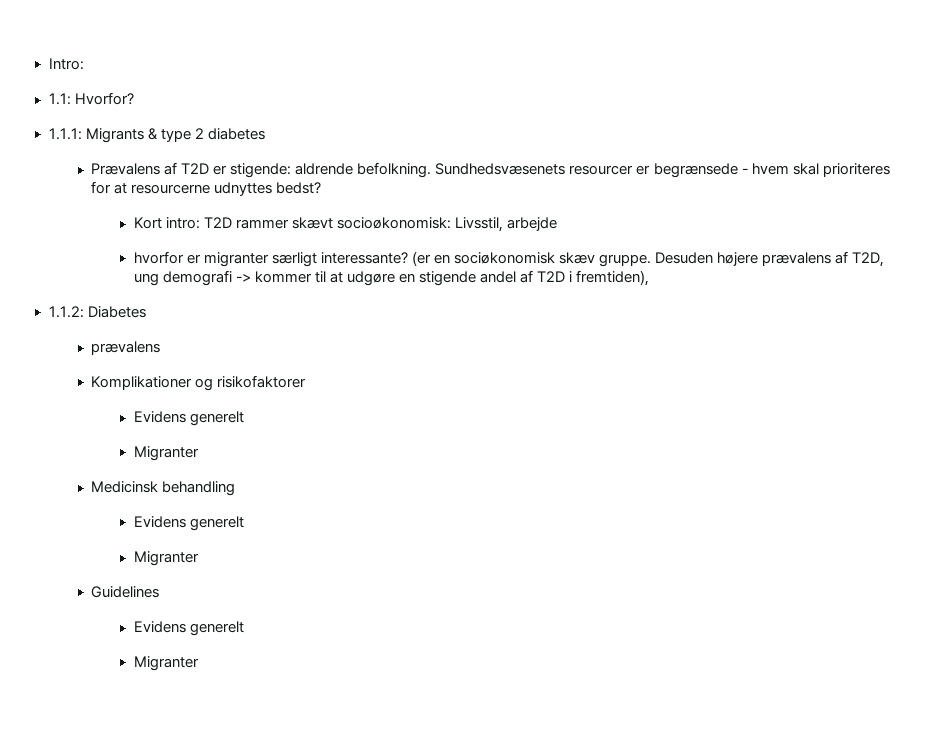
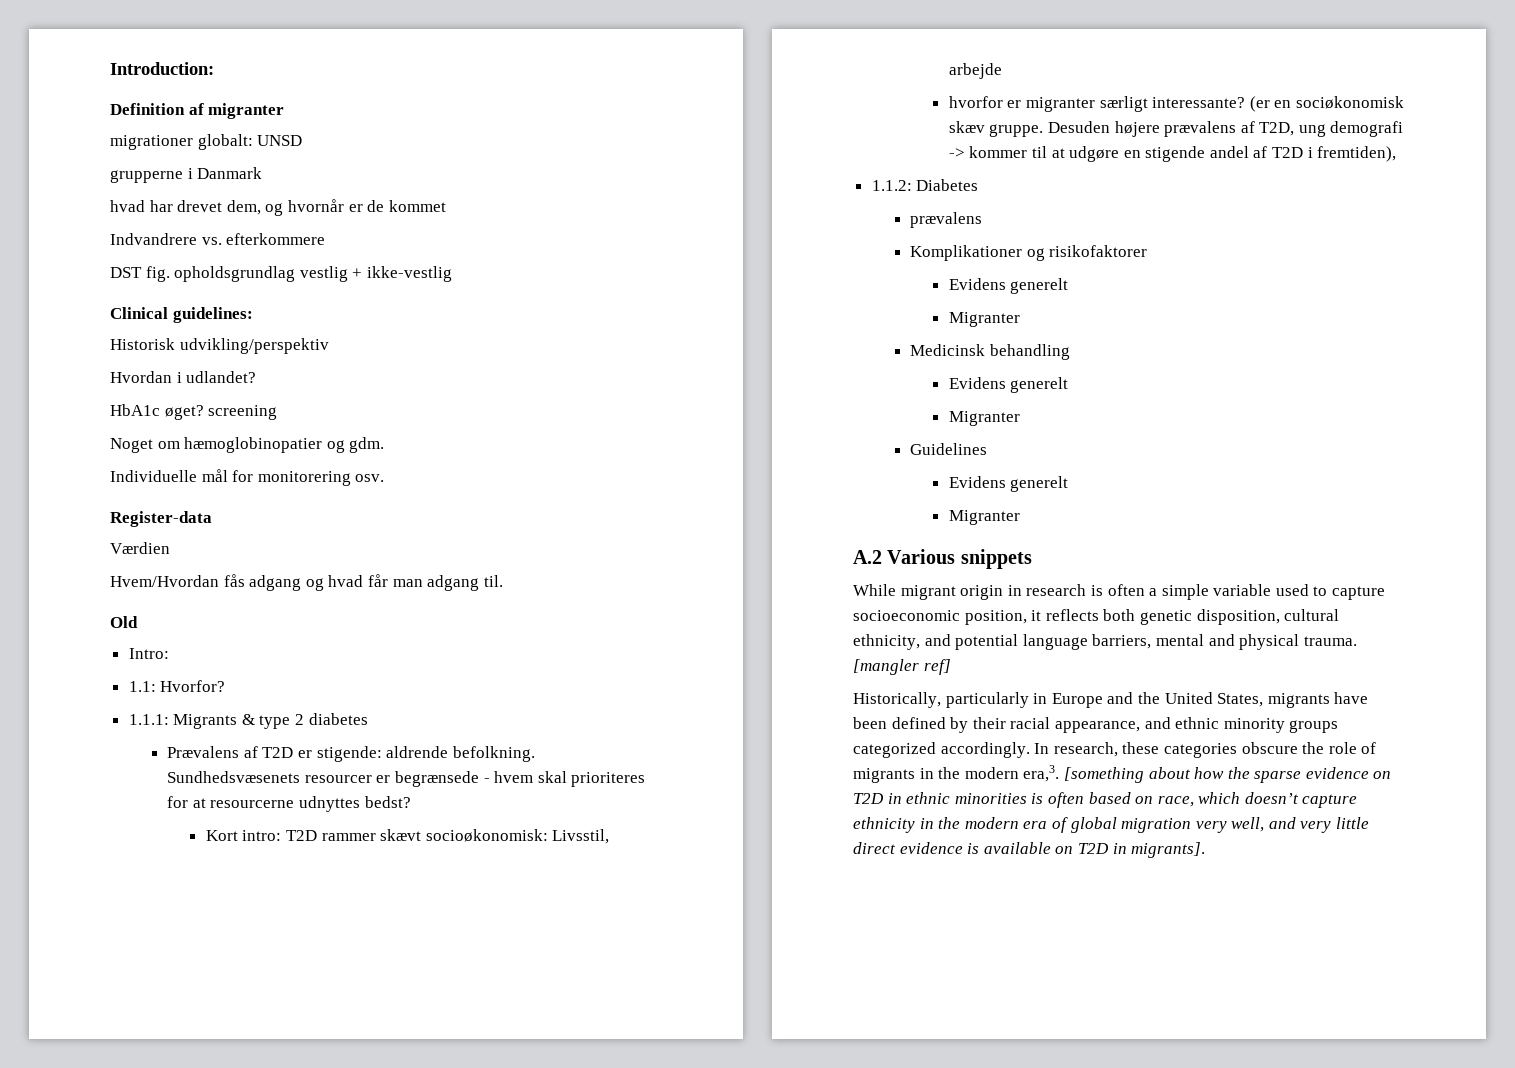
(48, 64) none -> [110,62,214,75] [110,103,285,119] [110,134,303,150] [110,167,263,183] [110,199,446,216] [110,233,326,245] [110,266,452,282] [110,307,253,323] [110,338,329,354] [110,371,257,383] [110,404,278,420] [110,437,385,453] [110,469,385,486] [110,511,212,527] [110,542,170,554] [110,574,503,591] [110,616,138,628] Introduction: // Definition af migranter // migrationer globalt: UNSD // grupperne i Danmark // hvad har drevet dem, og hvornår er de kommet // Indvandrere vs. efterkommere // DST fig. opholdsgrundlag vestlig + ikke-vestlig // Clinical guidelines: // Historisk udvikling/perspektiv // Hvordan i udlandet? // HbA1c øget? screening // Noget om hæmoglobinopatier og gdm. // Individuelle mål for monitorering osv. // Register-data // Værdien // Hvem/Hvordan fås adgang og hvad får man adgang til. // Old //
(199, 663) none -> [853,549,1032,569] [853,584,1386,600] [853,609,1340,625] [853,634,1357,650] [853,659,951,675] [853,692,1369,708] [853,717,1339,733] [853,742,1377,758] [853,765,1392,783] [853,792,1358,808] [853,817,1370,833] [853,842,1206,858] // A.2 Various snippets // While migrant origin in research is often a simple variable used to capture socioeconomic position, it reflects both genetic disposition, cultural ethnicity, and potential language barriers, mental and physical trauma. [mangler ref] // Historically, particularly in Europe and the United States, migrants have been defined by their racial appearance, and ethnic minority groups categorized accordingly. In research, these categories obscure the role of migrants in the modern era,3. [something about how the sparse evidence on T2D in ethnic minorities is often based on race, which doesn’t capture ethnicity in the modern era of global migration very well, and very little direct evidence is available on T2D in migrants].

